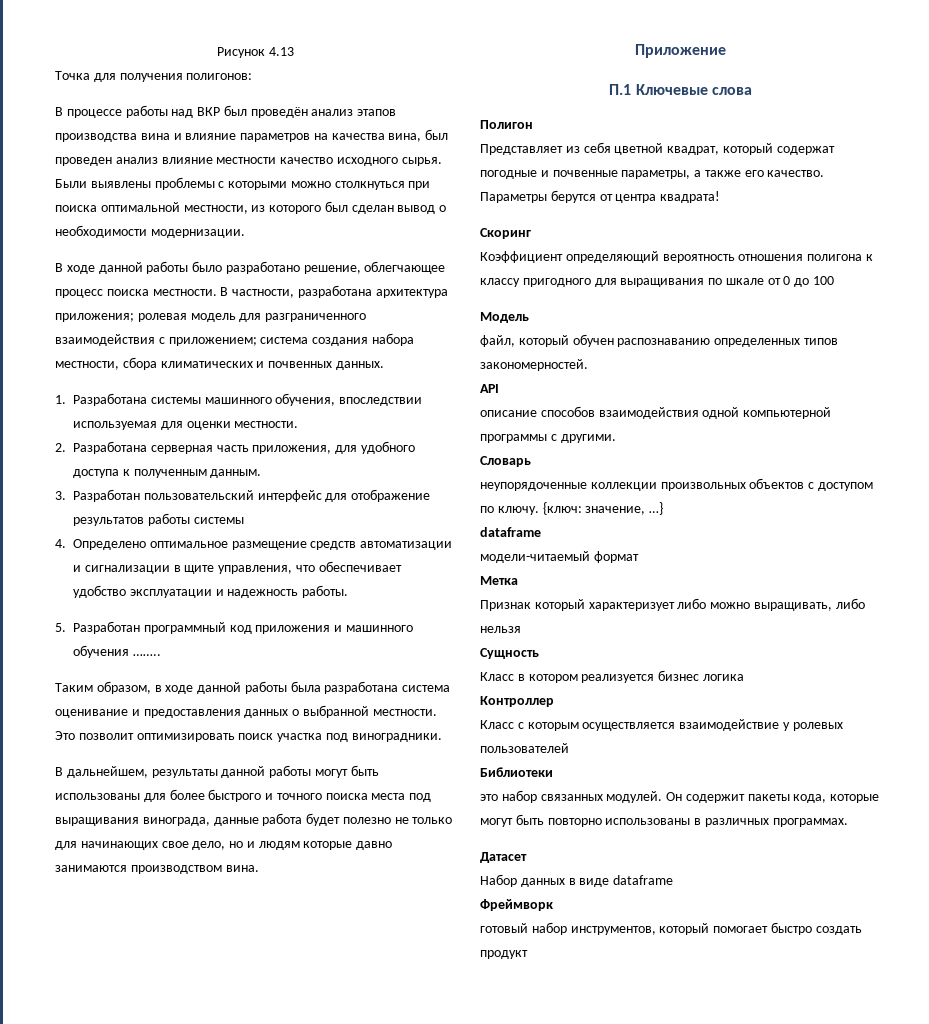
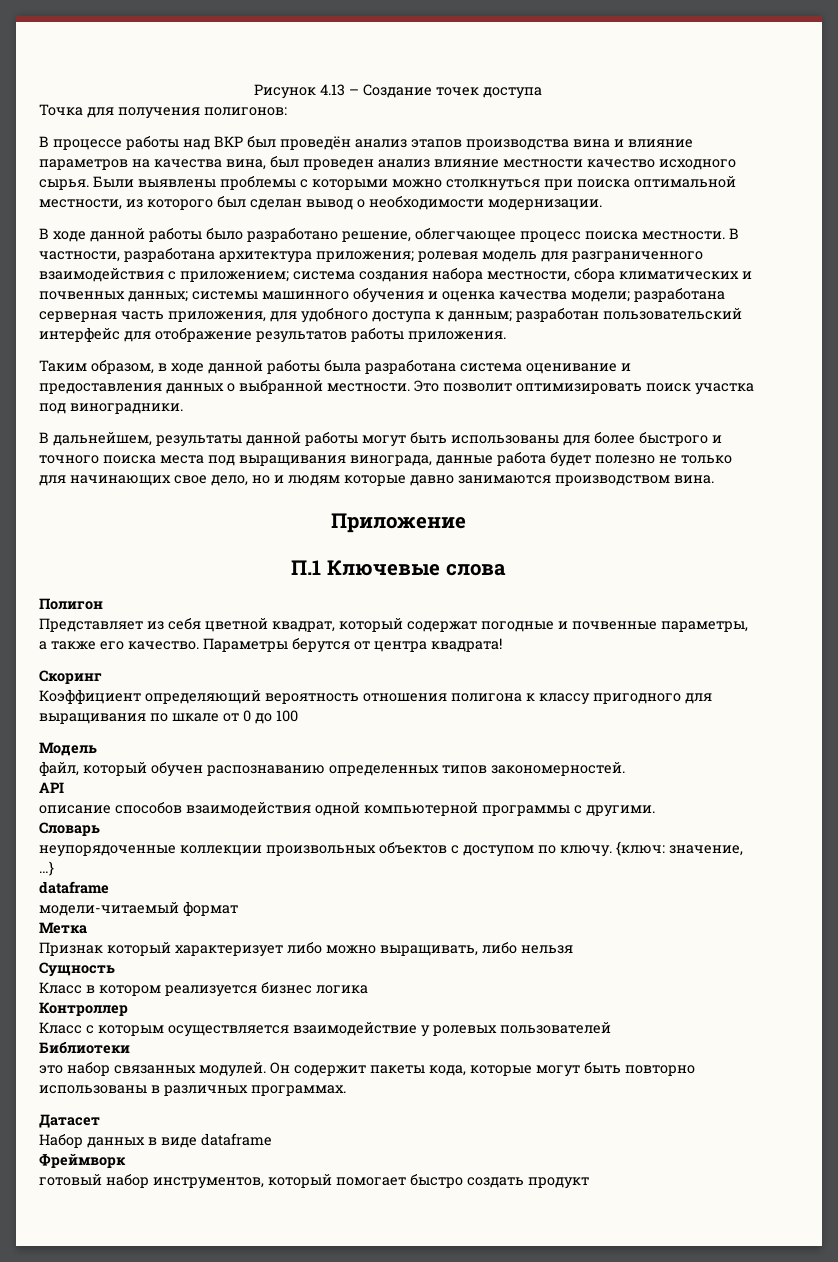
(294, 51) none -> [349,84,542,99] – Создание точек доступа
[335,361,384,370] [55,393,423,406] [73,421,299,430] [55,441,147,454] данных. // 1. Разработана системы машинного обучения, впоследствии используемая для оценки местности. // 2. Разработана -> [128,288,725,303] данных; системы машинного обучения и оценка качества модели; разработана
[133,469,262,478] [55,489,140,502] полученным данным. // 3. Разработан -> [448,308,599,322] данным; разработан
[193,517,244,524] [55,539,453,550] [73,561,402,574] [73,585,349,598] [55,621,413,634] [73,645,161,658] системы // 4. Определено оптимальное размещение средств автоматизации и сигнализации в щите управления, что обеспечивает удобство эксплуатации и надежность работы. // 5. Разработан программный код приложения и машинного обучения …….. -> [408,331,506,342] приложения.

